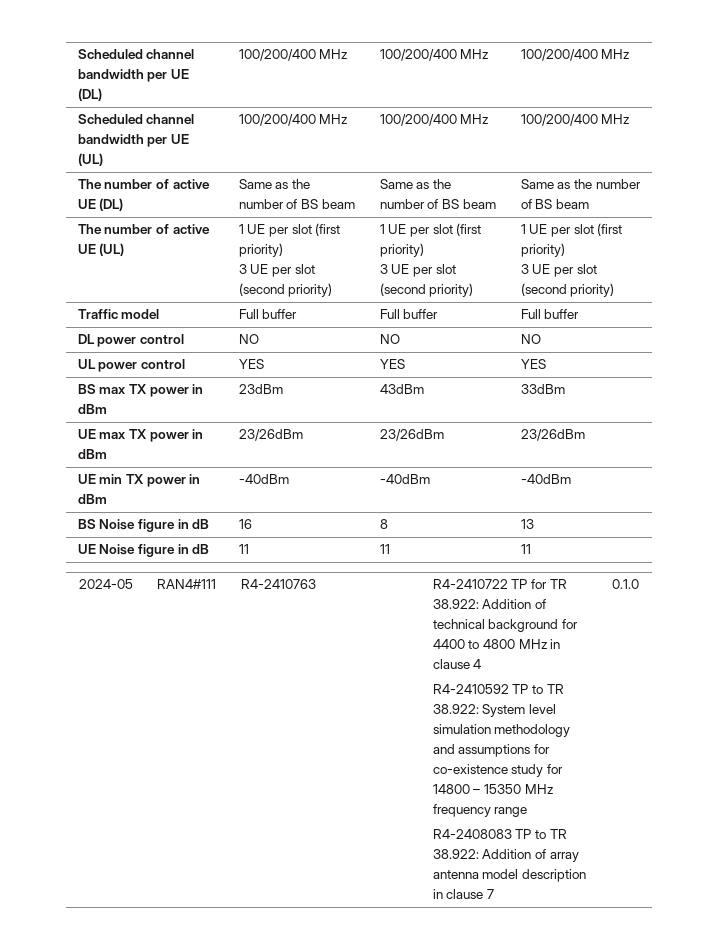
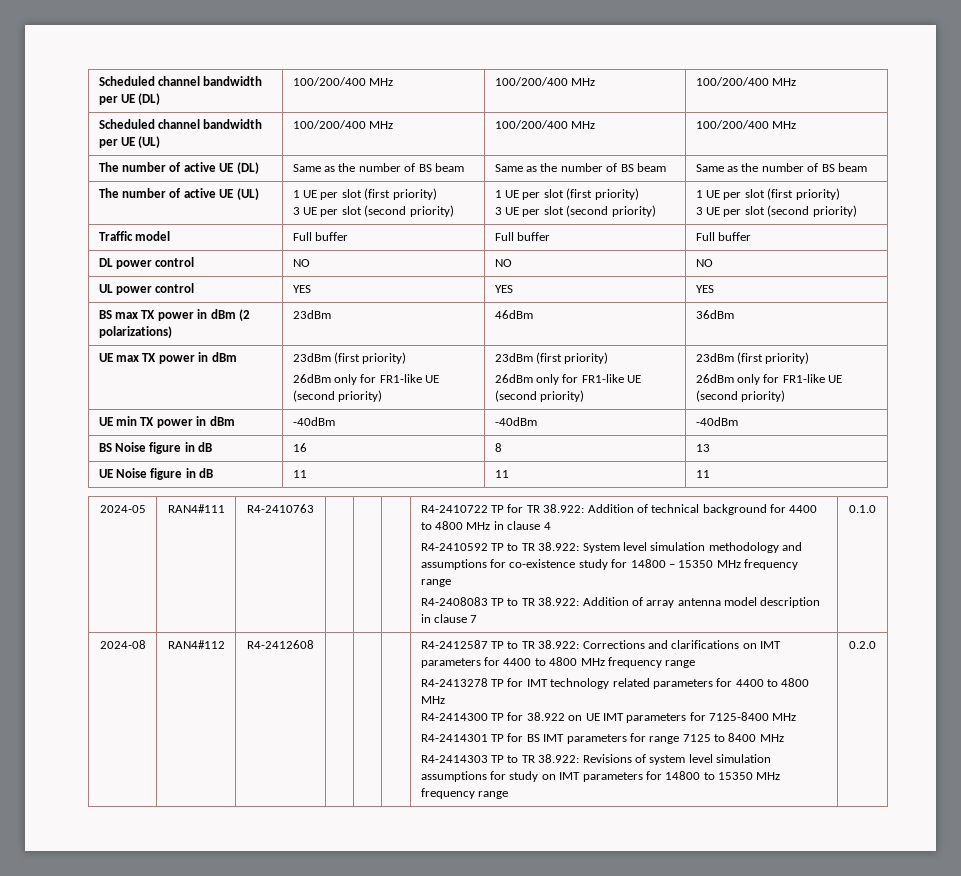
(107, 409) none -> [238,309,250,321] [98,326,172,338] (2 polarizations)
[379,384,424,394] [520,384,565,394] 43dBm | 33dBm -> [494,310,533,319] [695,310,734,319] 46dBm | 36dBm
[238,429,303,441] [379,429,444,441] [520,429,585,441] 23/26dBm | 23/26dBm | 23/26dBm -> [292,352,407,364] [292,374,440,385] [292,390,383,402] [494,352,609,364] [494,374,642,385] [494,390,585,402] [695,352,810,364] [695,374,843,385] [695,390,786,402] 23dBm (first priority) // 26dBm only for FR1-like UE (second priority) | 23dBm (first priority) // 26dBm only for FR1-like UE (second priority) | 23dBm (first priority) // 26dBm only for FR1-like UE (second priority)
(639, 584) none -> [99,640,146,649] [167,640,225,649] [247,640,314,649] [420,640,782,649] [420,657,696,668] [420,678,810,689] [420,696,445,704] [420,712,797,723] [420,733,784,744] [420,754,772,765] [420,771,781,782] [420,788,509,799] [849,641,876,649] // 2024-08 | RAN4#112 | R4-2412608 | | | | R4-2412587 TP to TR 38.922: Corrections and clarifications on IMT parameters for 4400 to 4800 MHz frequency range // R4-2413278 TP for IMT technology related parameters for 4400 to 4800 MHz // R4-2414300 TP for 38.922 on UE IMT parameters for 7125-8400 MHz // R4-2414301 TP for BS IMT parameters for range 7125 to 8400 MHz // R4-2414303 TP to TR 38.922: Revisions of system level simulation assumptions for study on IMT parameters for 14800 to 15350 MHz frequency range | 0.2.0

